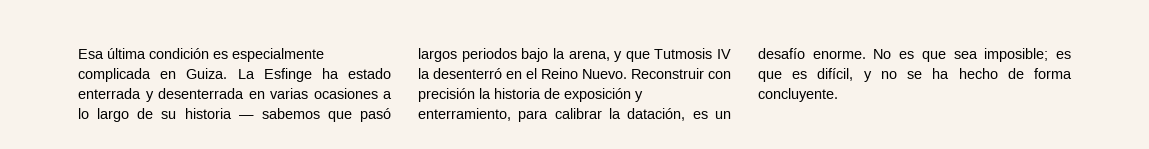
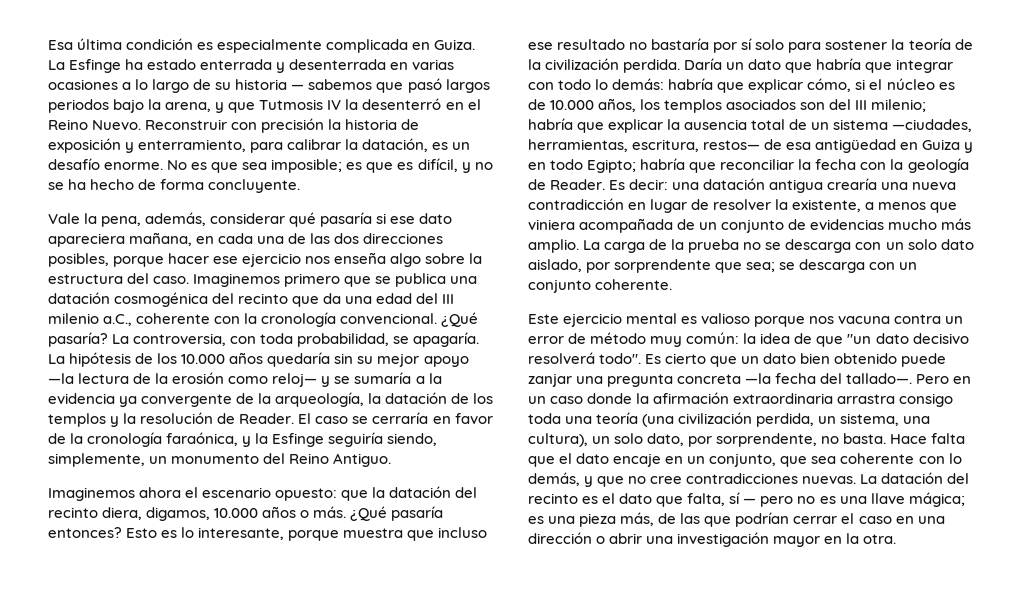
(838, 95) none -> [48,212,453,227] [48,232,444,247] [48,252,483,267] [48,273,478,287] [48,292,455,307] [48,312,479,327] [48,332,480,347] [48,352,469,367] [48,372,442,387] [48,392,494,407] [48,412,493,427] [48,432,438,447] [48,453,392,467] [48,486,478,501] [48,506,444,521] [48,527,488,541] [528,38,973,53] [528,58,954,73] [528,78,955,93] [528,98,927,113] [528,118,973,133] [528,139,974,153] [528,158,969,173] [528,178,957,193] [528,198,958,213] [528,218,972,233] [528,239,974,253] [528,259,918,273] [528,279,673,293] [528,313,964,327] [528,332,969,347] [528,352,947,367] [528,373,972,387] [528,392,954,407] [528,412,931,427] [528,433,966,447] [528,453,962,467] [528,472,970,487] [528,492,965,507] [528,512,945,527] [528,532,897,547] // Vale la pena, además, considerar qué pasaría si ese dato apareciera mañana, en cada una de las dos direcciones posibles, porque hacer ese ejercicio nos enseña algo sobre la estructura del caso. Imaginemos primero que se publica una datación cosmogénica del recinto que da una edad del III milenio a.C., coherente con la cronología convencional. ¿Qué pasaría? La controversia, con toda probabilidad, se apagaría. La hipótesis de los 10.000 años quedaría sin su mejor apoyo —la lectura de la erosión como reloj— y se sumaría a la evidencia ya convergente de la arqueología, la datación de los templos y la resolución de Reader. El caso se cerraría en favor de la cronología faraónica, y la Esfinge seguiría siendo, simplemente, un monumento del Reino Antiguo. // Imaginemos ahora el escenario opuesto: que la datación del recinto diera, digamos, 10.000 años o más. ¿Qué pasaría entonces? Esto es lo interesante, porque muestra que incluso ese resultado no bastaría por sí solo para sostener la teoría de la civilización perdida. Daría un dato que habría que integrar con todo lo demás: habría que explicar cómo, si el núcleo es de 10.000 años, los templos asociados son del III milenio; habría que explicar la ausencia total de un sistema —ciudades, herramientas, escritura, restos— de esa antigüedad en Guiza y en todo Egipto; habría que reconciliar la fecha con la geología de Reader. Es decir: una datación antigua crearía una nueva contradicción en lugar de resolver la existente, a menos que viniera acompañada de un conjunto de evidencias mucho más amplio. La carga de la prueba no se descarga con un solo dato aislado, por sorprendente que sea; se descarga con un conjunto coherente. // Este ejercicio mental es valioso porque nos vacuna contra un error de método muy común: la idea de que "un dato decisivo resolverá todo". Es cierto que un dato bien obtenido puede zanjar una pregunta concreta —la fecha del tallado—. Pero en un caso donde la afirmación extraordinaria arrastra consigo toda una teoría (una civilización perdida, un sistema, una cultura), un solo dato, por sorprendente, no basta. Hace falta que el dato encaje en un conjunto, que sea coherente con lo demás, y que no cree contradicciones nuevas. La datación del recinto es el dato que falta, sí — pero no es una llave mágica; es una pieza más, de las que podrían cerrar el caso en una dirección o abrir una investigación mayor en la otra.

